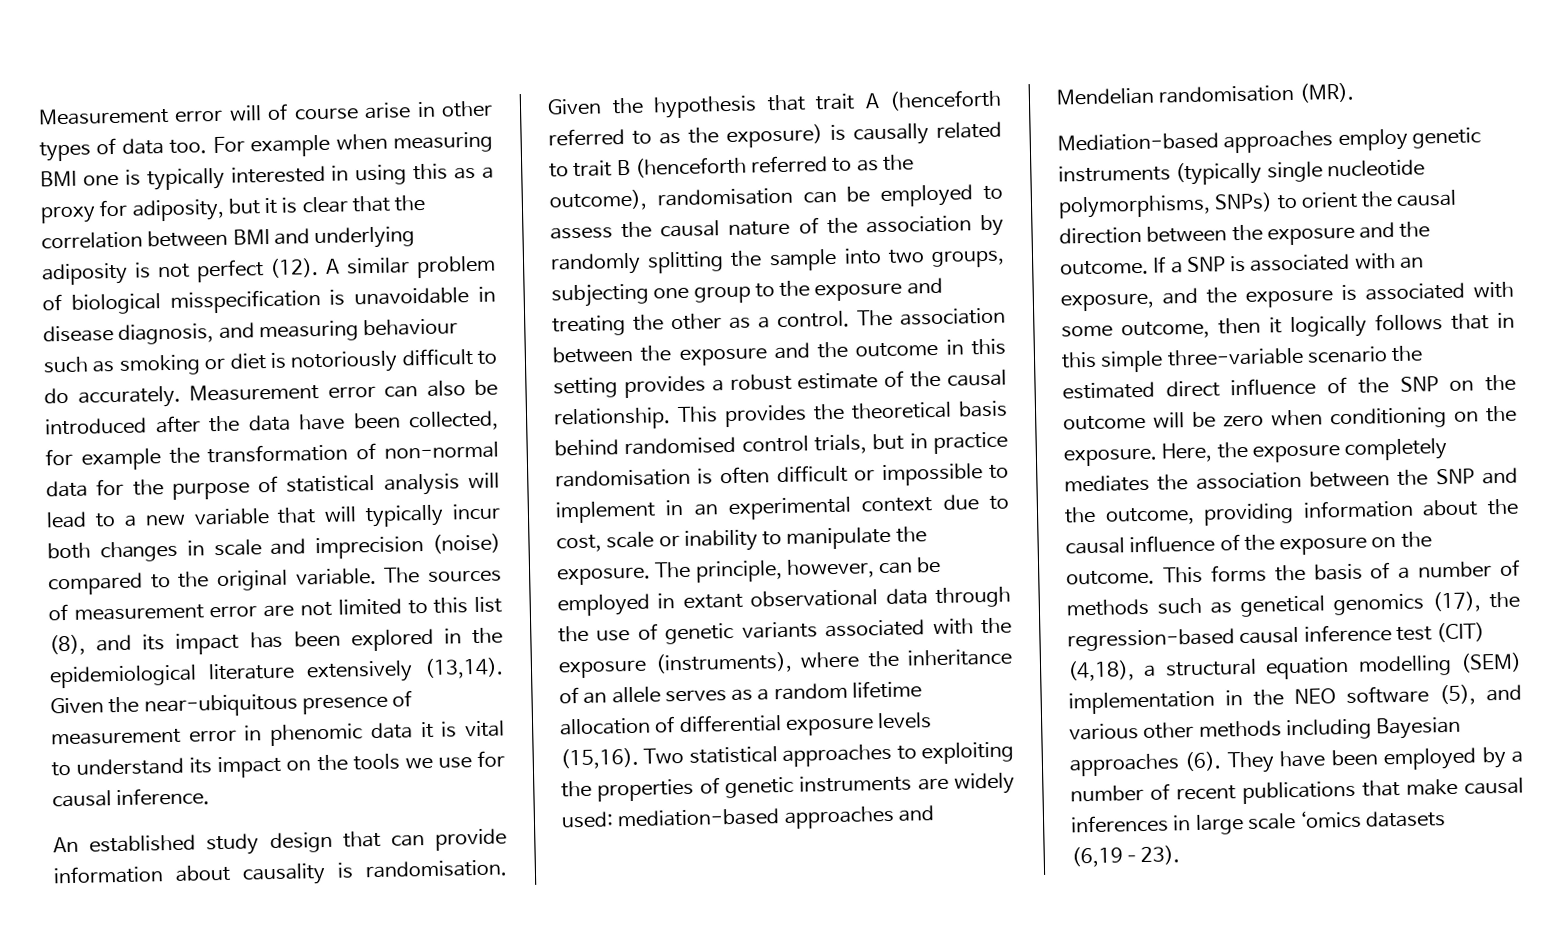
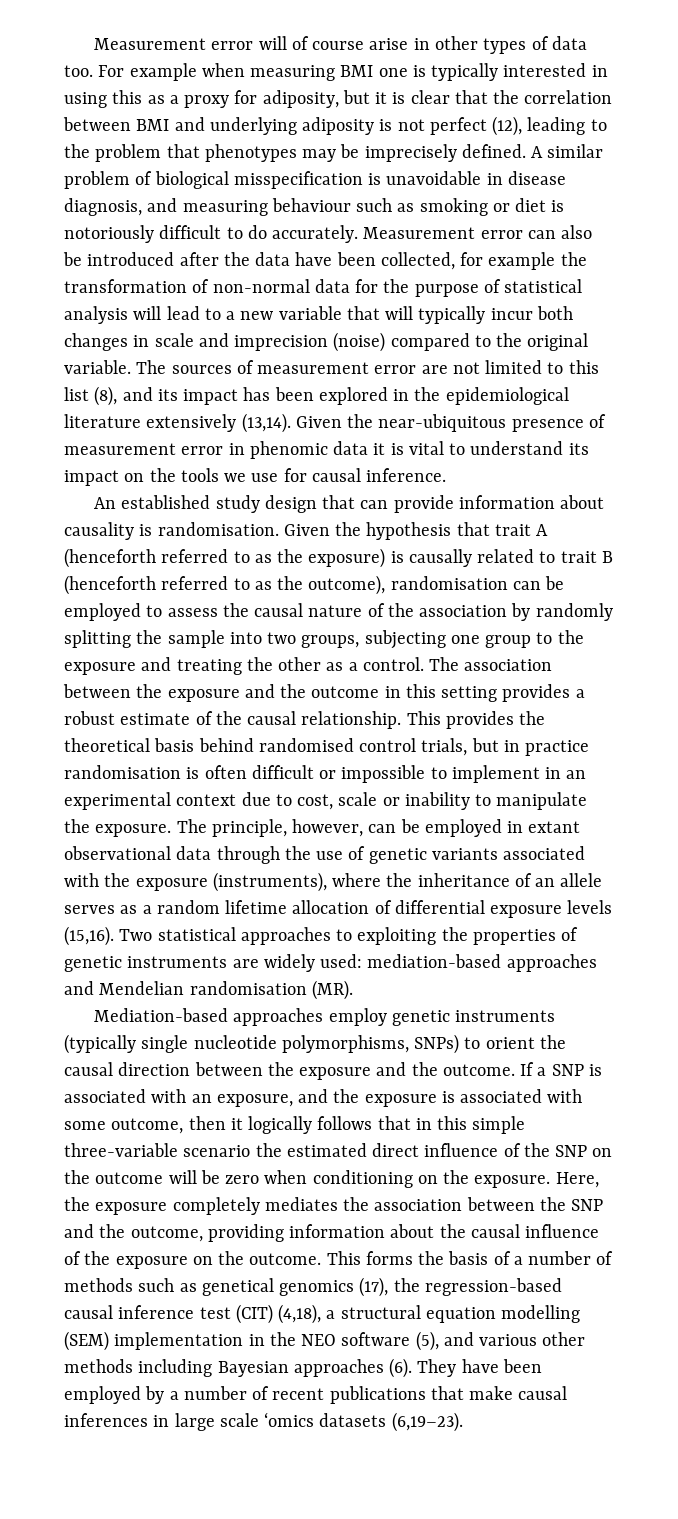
[269,258,320,278] (12). -> [492,116,607,136] [64,144,526,162] (12), leading to the problem that phenotypes may be imprecisely defined.

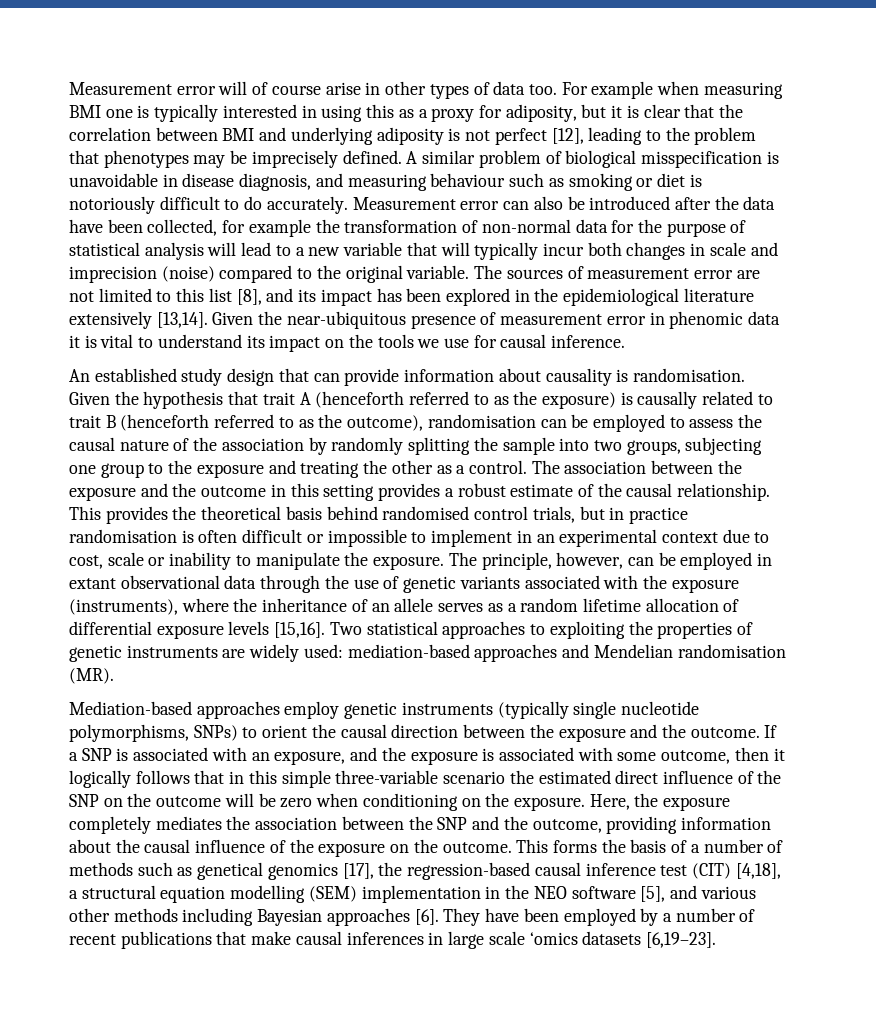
[492,116,523,136] (12), -> [551,128,584,144] [12],
[94,386,118,406] (8), -> [236,289,262,305] [8],
[241,413,291,433] (13,14). -> [156,312,208,328] [13,14].
[64,926,114,946] (15,16). -> [274,622,326,638] [15,16].
[359,1277,389,1297] (17), -> [342,863,374,879] [17],
[278,1304,322,1324] (4,18), -> [735,863,781,879] [4,18],
[415,1331,439,1351] (5), -> [640,886,666,902] [5],
[389,1358,413,1378] (6). -> [414,909,439,925] [6].
[391,1412,463,1432] (6,19–23). -> [645,932,716,948] [6,19–23].

